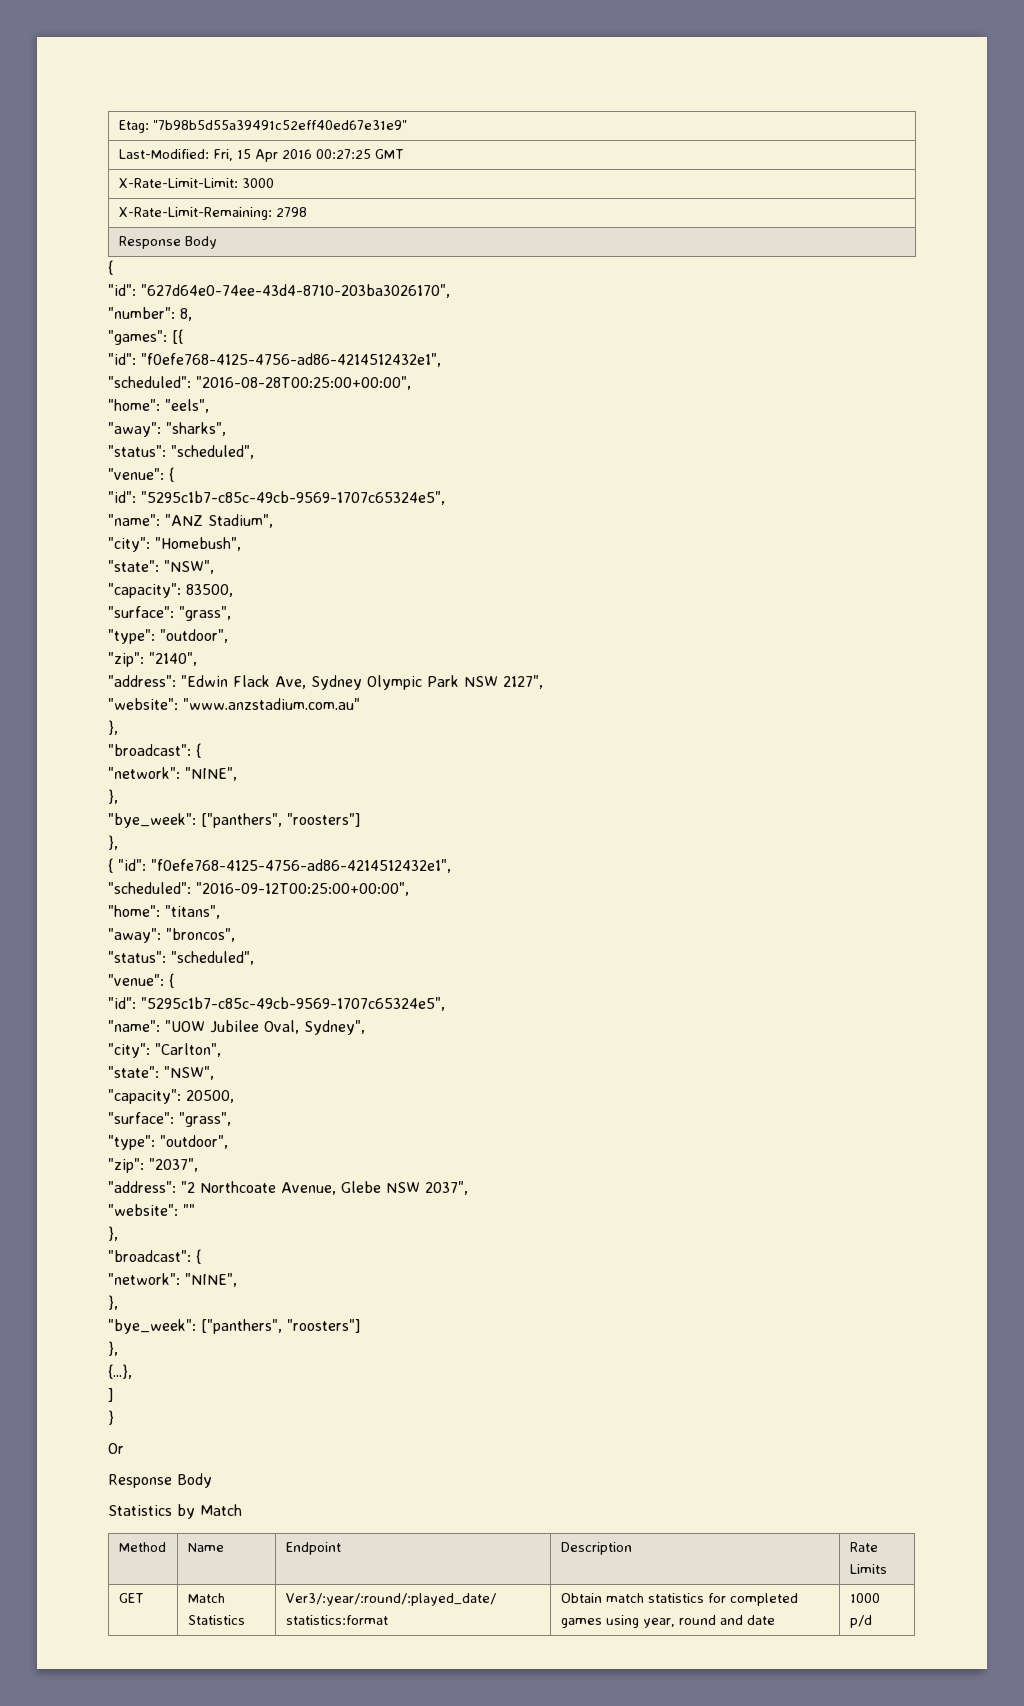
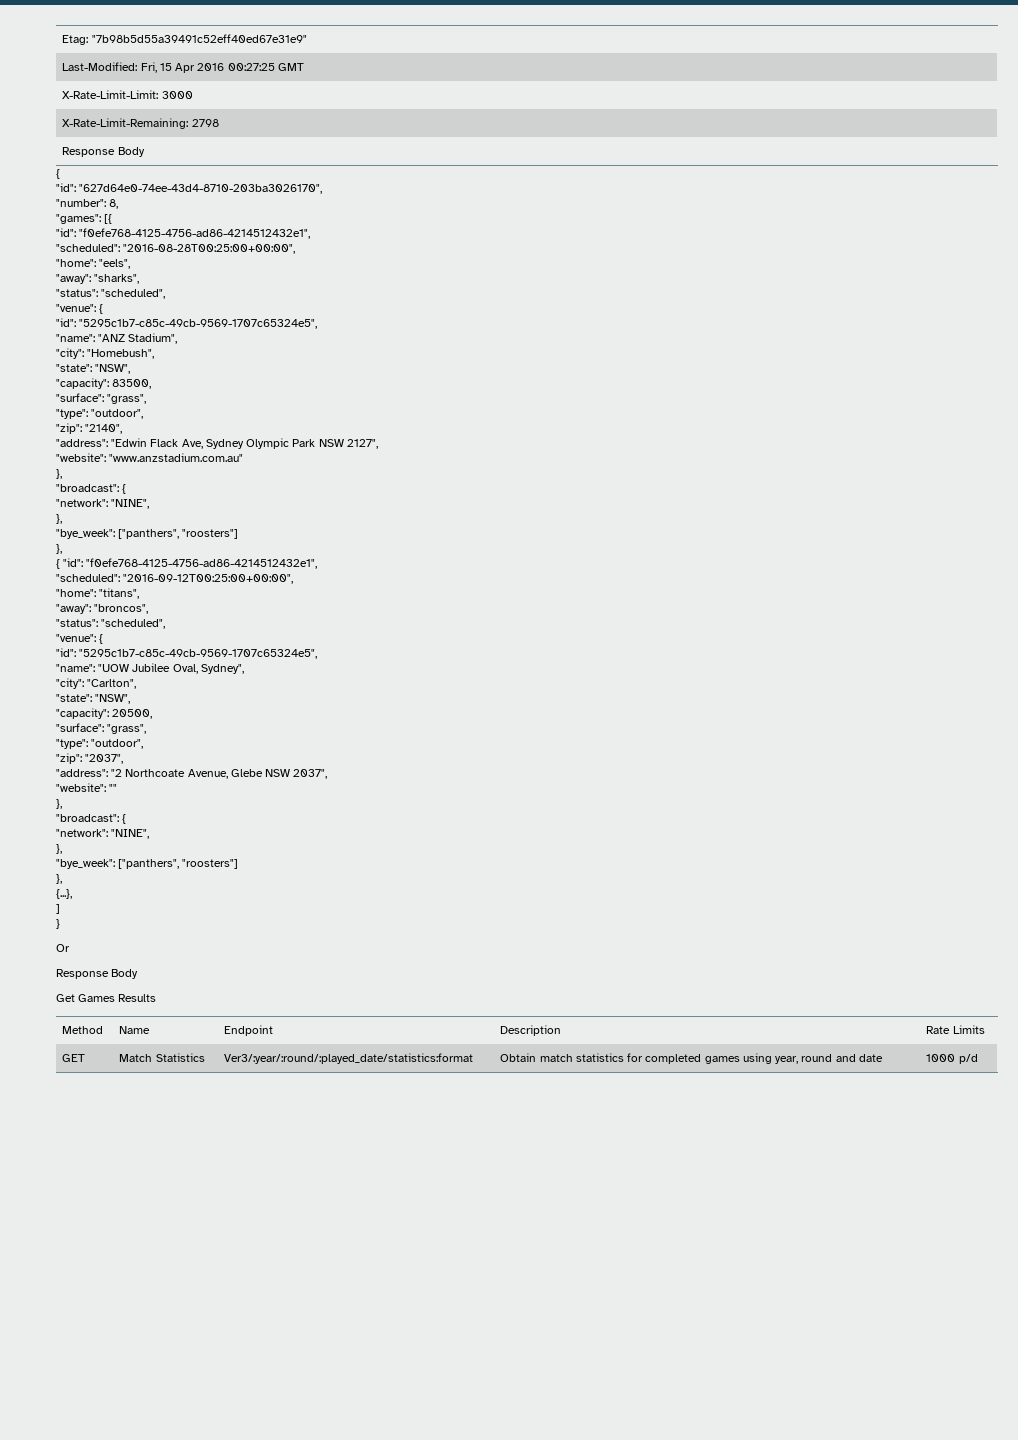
[108,1504,242,1519] Statistics by Match -> [56,994,157,1002] Get Games Results

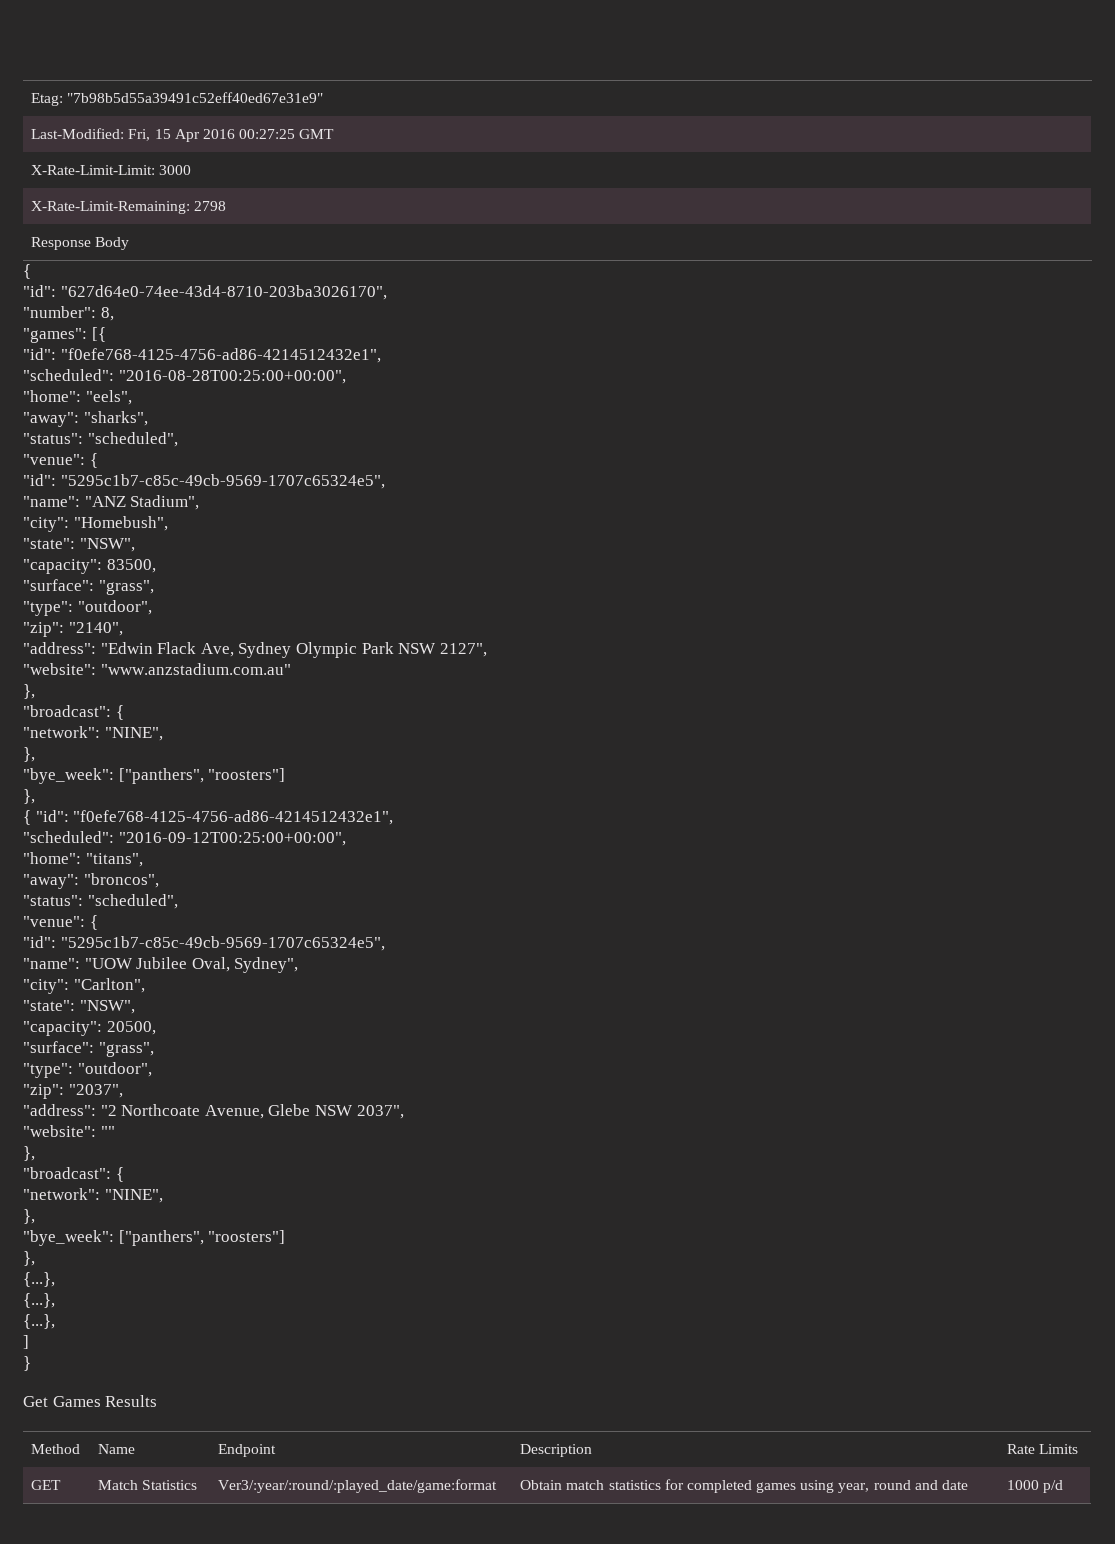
(72, 894) none -> [23,1293,55,1308] [23,1314,55,1329] // {...}, // {...},
[56,944,70,952] [56,969,139,979] // Or // Response Body -> (31, 1363) none
[224,1053,474,1064] Ver3/:year/:round/:played_date/statistics:format -> [218,1479,498,1493] Ver3/:year/:round/:played_date/game:format

